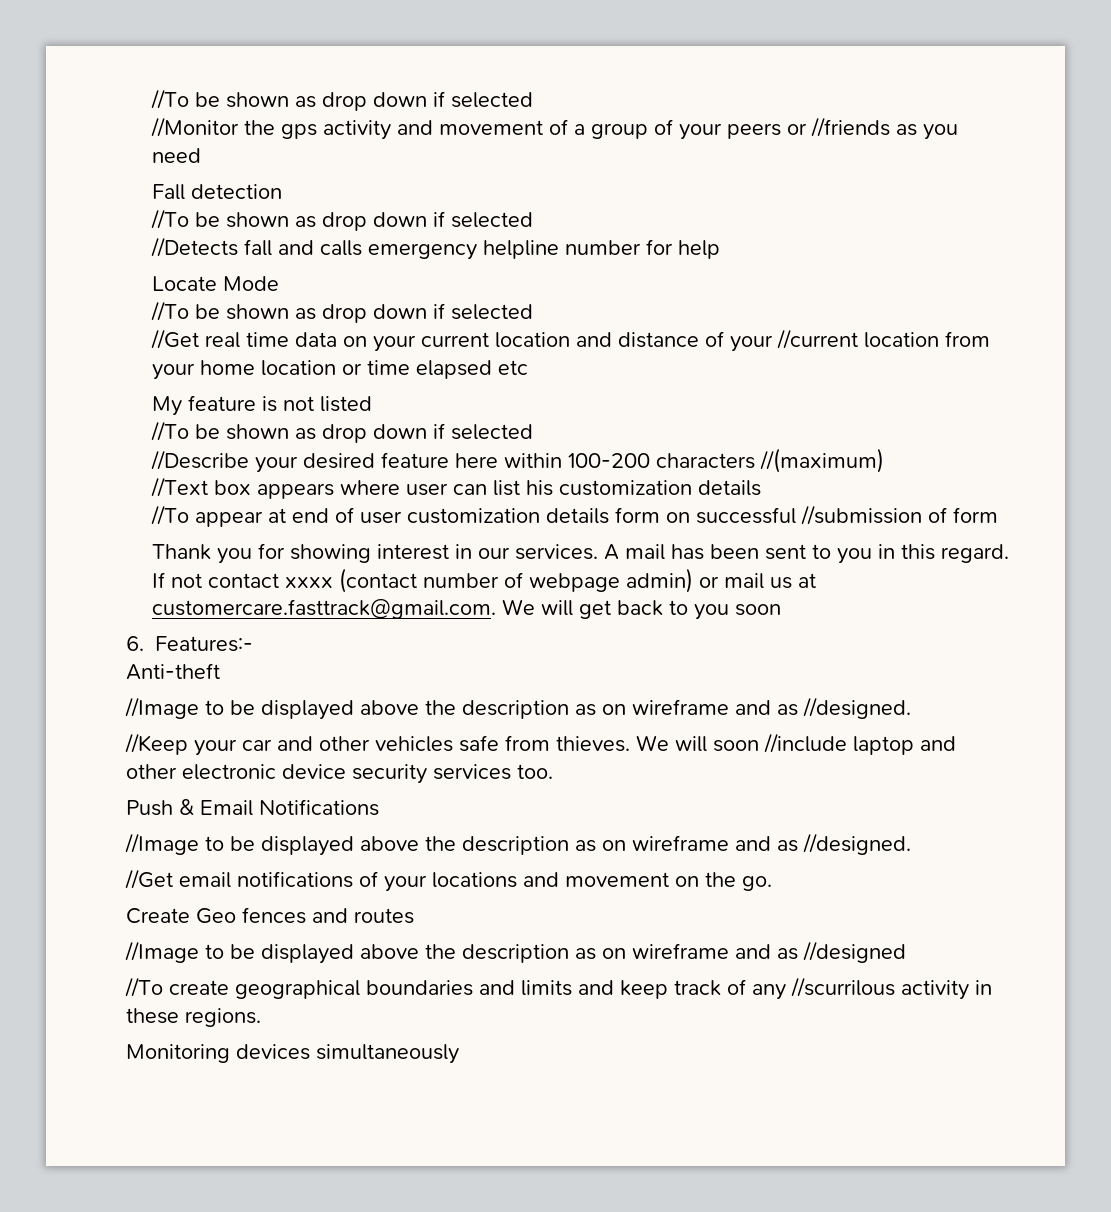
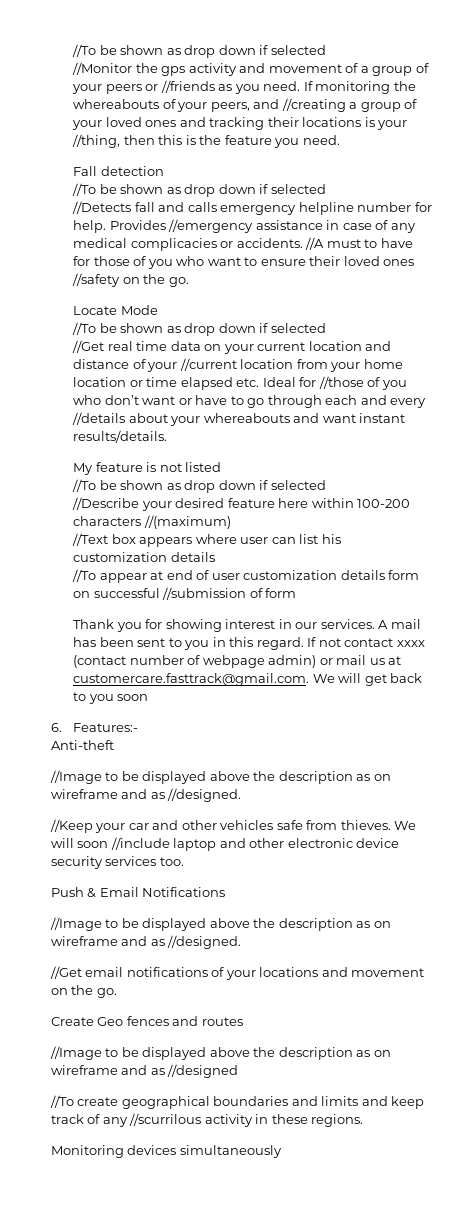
[151,148,201,163] need -> [263,81,416,94] [73,98,418,112] [72,117,408,130] [72,134,340,148] need. If monitoring the whereabouts of your peers, and //creating a group of your loved ones and tracking their locations is your //thing, then this is the feature you need.
[677,240,720,259] help -> [73,219,416,233] [73,237,413,251] [73,256,415,269] [72,273,189,287] help. Provides //emergency assistance in case of any medical complicacies or accidents. //A must to have for those of you who want to ensure their loved ones //safety on the go.
[497,360,528,375] etc -> [236,376,407,390] [73,395,427,408] [72,412,406,426] [73,430,168,443] etc. Ideal for //those of you who don’t want or have to go through each and every //details about your whereabouts and want instant results/details.

